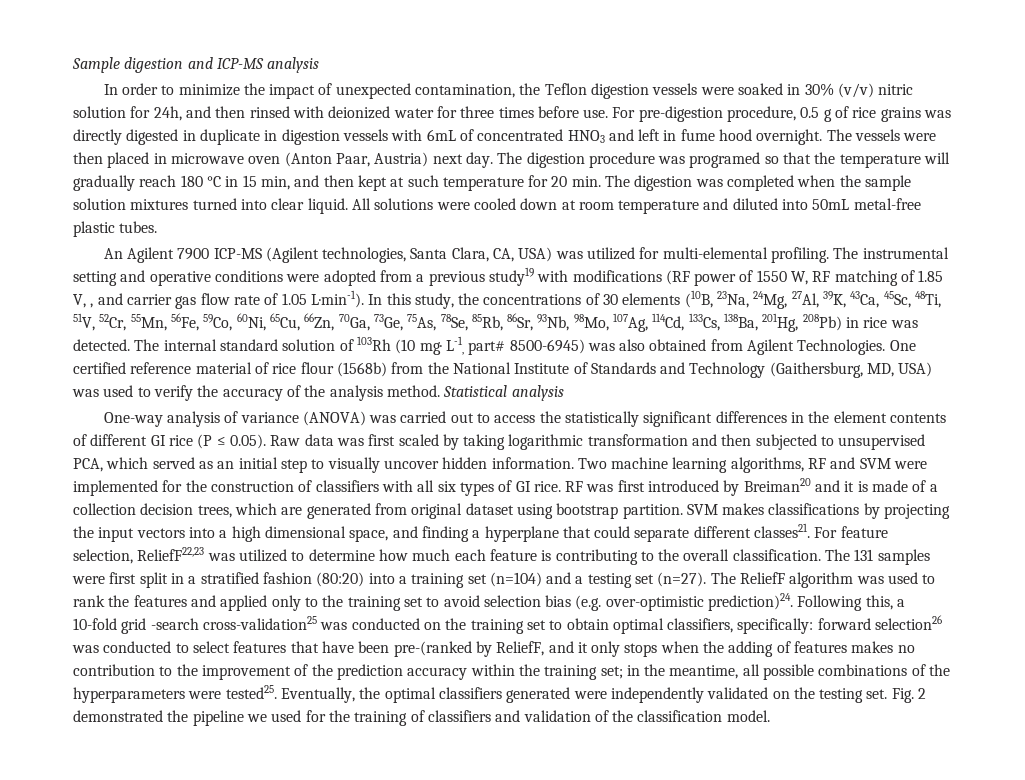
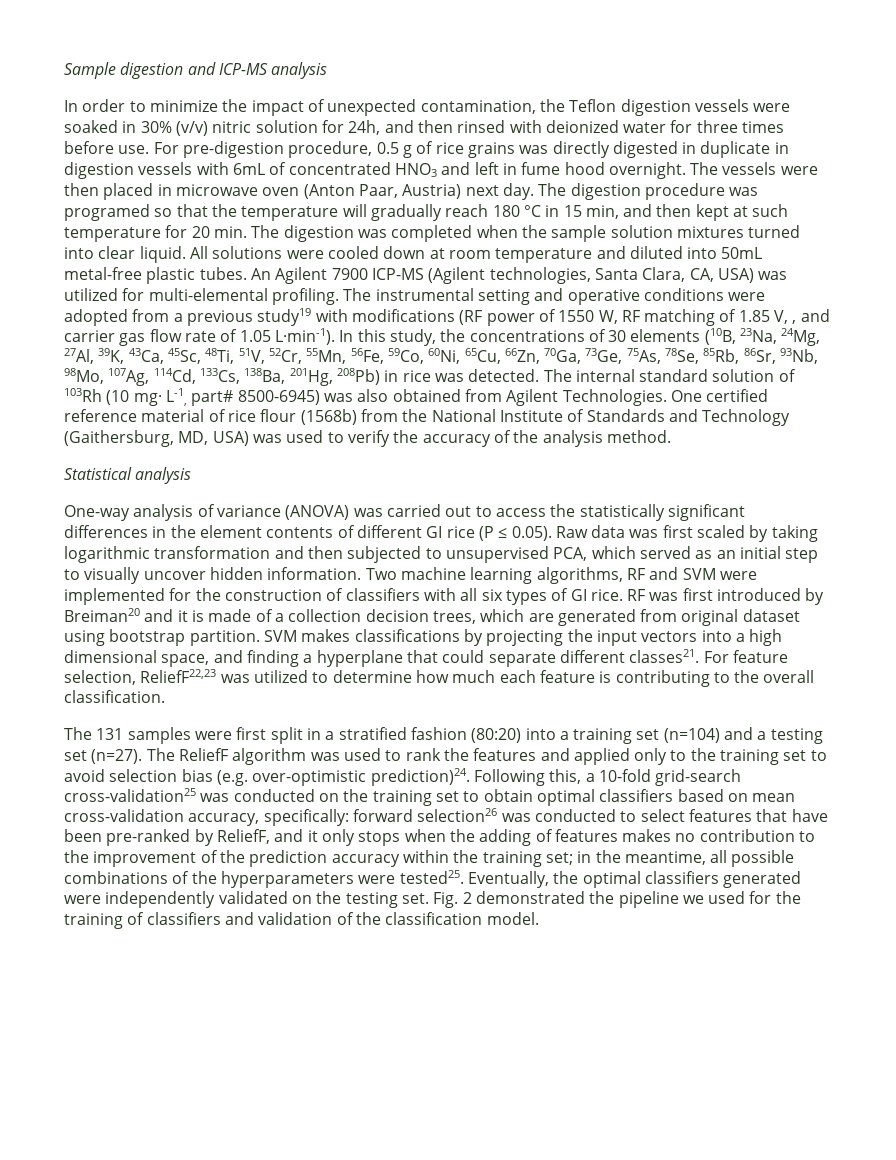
(158, 227) // -> (247, 273) none
(440, 391) none -> (671, 436) //
(821, 555) none -> (165, 696) //
[121,618,199,634] grid -search -> [655,769,742,786] grid-search
[667,618,734,633] classifiers, -> [599,789,796,802] [64,809,260,826] classifiers based on mean cross-validation accuracy,
[393,641,472,657] pre-(ranked -> [106,829,191,846] pre-ranked

